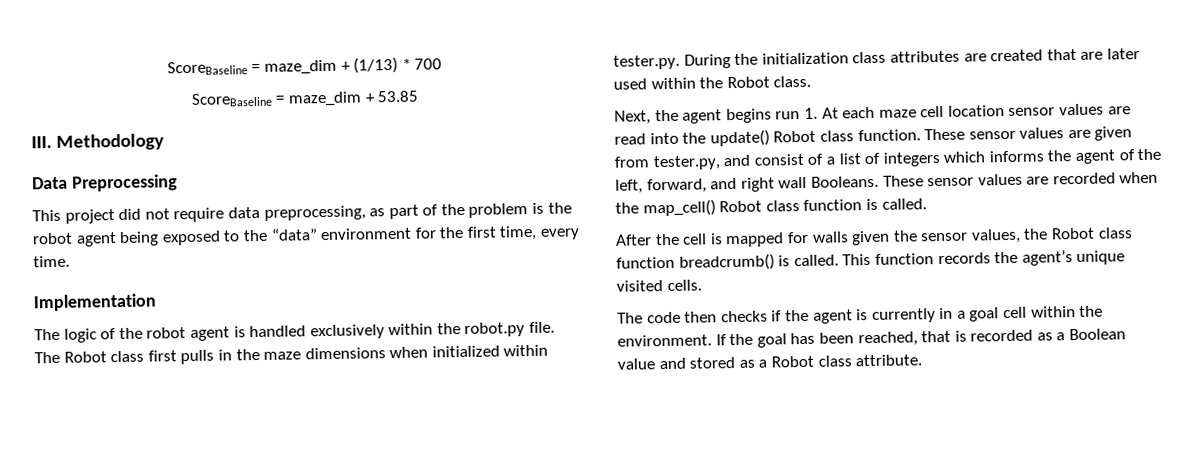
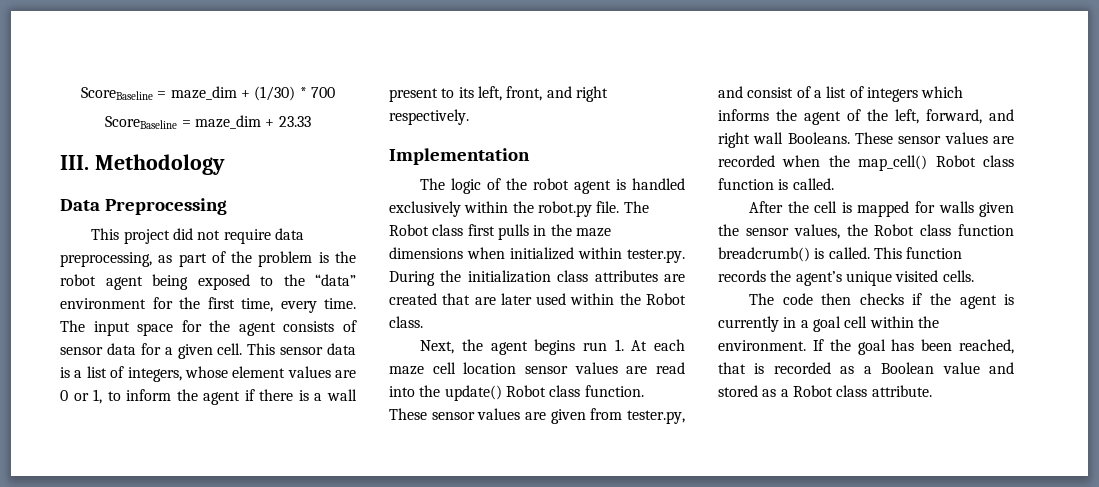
[166,56,399,76] ScoreBaseline = maze_dim + (1/13) -> [81,86,296,101] ScoreBaseline = maze_dim + (1/30)
[377,90,420,103] 53.85 -> [278,116,311,127] 23.33
(70, 261) none -> [60,320,357,336] [60,343,356,359] [60,366,356,382] [60,389,358,405] [389,86,608,102] [389,109,469,125] The input space for the agent consists of sensor data for a given cell. This sensor data is a list of integers, whose element values are 0 or 1, to inform the agent if there is a wall present to its left, front, and right respectively.

